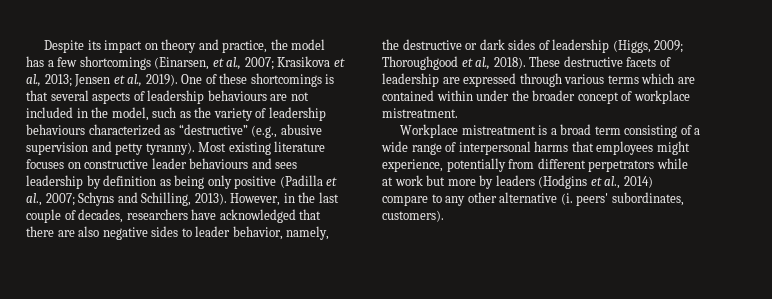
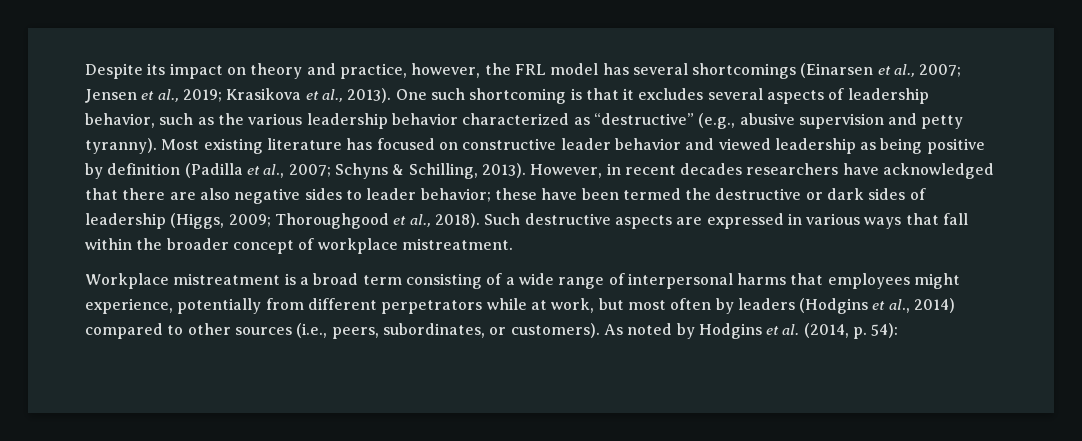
[270,39,326,50] [26,56,345,70] [26,73,335,87] [26,90,309,104] [26,107,326,121] [26,124,85,135] the model has a few shortcomings (Einarsen, et al., 2007; Krasikova et al., 2013; Jensen et al., 2019). One of these shortcomings is that several aspects of leadership behaviours are not included in the model, such as the variety of leadership behaviours -> [411,63,962,79] [85,88,929,104] [85,113,458,129] however, the FRL model has several shortcomings (Einarsen et al., 2007; Jensen et al., 2019; Krasikova et al., 2013). One such shortcoming is that it excludes several aspects of leadership behavior, such as the various leadership behavior
[26,159,64,169] focuses -> [346,138,435,150] has focused
[189,158,298,169] [26,175,277,189] behaviours and sees leadership by definition as being only positive -> [614,138,985,154] [85,163,181,179] behavior and viewed leadership as being positive by definition
[117,192,138,203] and -> [392,164,405,175] &
[298,192,339,203] [26,209,124,223] the last couple of decades, -> [624,163,743,175] recent decades
[232,226,330,240] behavior, namely, -> [420,188,681,202] behavior; these have been termed
[529,56,671,67] [382,73,695,87] [382,90,510,101] These destructive facets of leadership are expressed through various terms which are contained within under -> [484,213,969,229] [85,238,132,250] Such destructive aspects are expressed in various ways that fall within
[394,175,476,186] work but more -> [551,298,712,313] work, but most often
[382,192,684,206] [382,210,444,222] compare to any other alternative (i. peers' subordinates, customers). -> [85,323,899,339] compared to other sources (i.e., peers, subordinates, or customers). As noted by Hodgins et al. (2014, p. 54):

